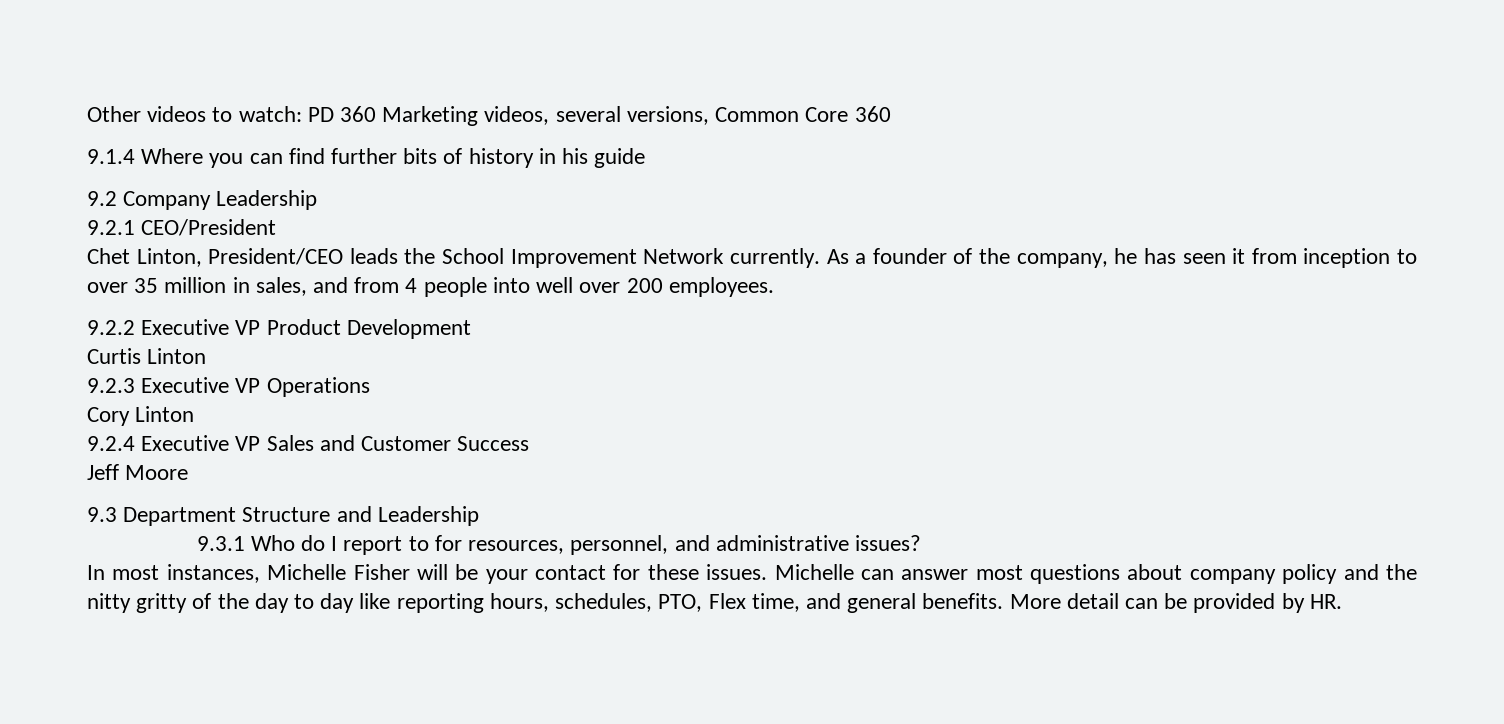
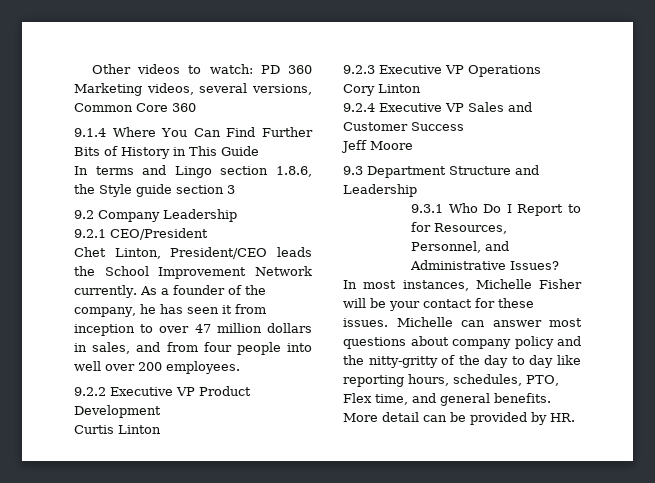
[209,148,589,168] you can find further bits of history in his -> [161,127,313,137] [74,146,259,159] [74,165,312,178] [74,184,132,197] You Can Find Further Bits of History in This Guide // In terms and Lingo section 1.8.6, the Style
(646, 158) none -> [176,185,235,194] section 3
[134,277,227,293] 35 million -> [194,323,312,333] 47 million dollars
[405,278,418,293] 4 -> [203,342,232,352] four
[301,535,921,555] do I report to for resources, personnel, and administrative issues? -> [483,204,581,216] [411,222,508,234] [411,241,510,253] [410,260,560,270] Do I Report to for Resources, Personnel, and Administrative Issues?
[87,593,188,613] nitty gritty -> [368,356,438,368] nitty-gritty

